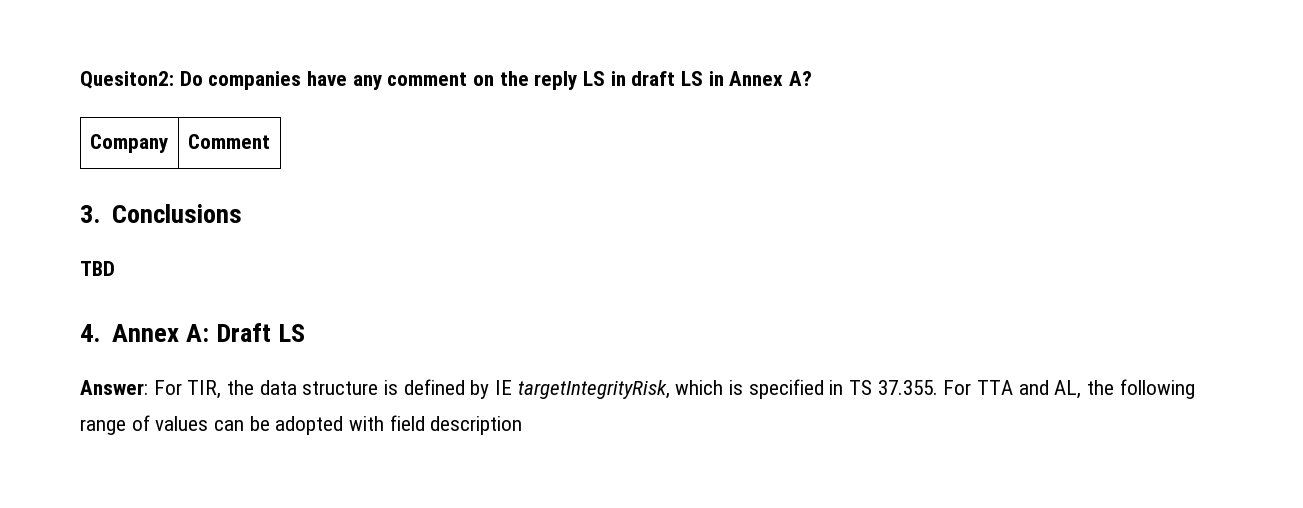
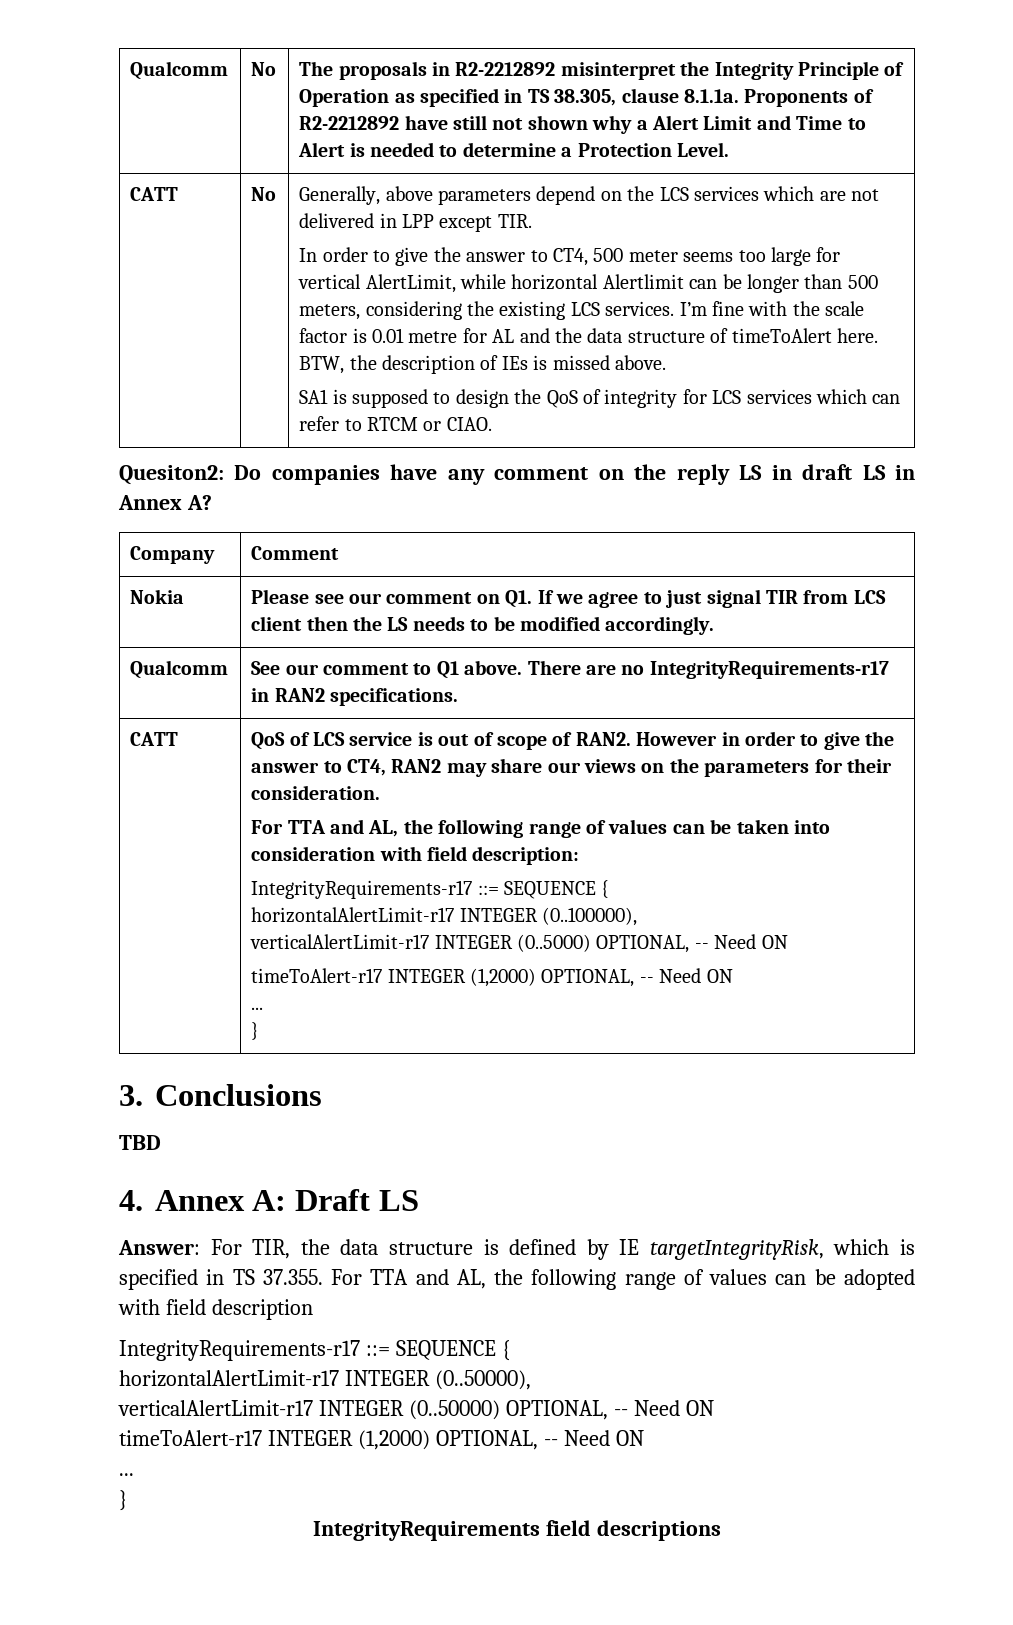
(80, 80) none -> [130,61,229,80] [251,62,277,76] [299,61,905,80] [299,88,874,107] [299,115,866,134] [298,142,730,157] [130,187,179,201] [251,187,277,201] [299,186,880,205] [299,213,532,232] [299,247,841,266] [298,274,878,293] [299,301,865,320] [299,328,879,343] [299,355,667,374] [299,389,901,408] [299,416,492,431] Qualcomm | No | The proposals in R2-2212892 misinterpret the Integrity Principle of Operation as specified in TS 38.305, clause 8.1.1a. Proponents of R2-2212892 have still not shown why a Alert Limit and Time to Alert is needed to determine a Protection Level. // CATT | No | Generally, above parameters depend on the LCS services which are not delivered in LPP except TIR. // In order to give the answer to CT4, 500 meter seems too large for vertical AlertLimit, while horizontal Alertlimit can be longer than 500 meters, considering the existing LCS services. I’m fine with the scale factor is 0.01 metre for AL and the data structure of timeToAlert here. BTW, the description of IEs is missed above. // SA1 is supposed to design the QoS of integrity for LCS services which can refer to RTCM or CIAO. //
(270, 141) none -> [130,589,185,604] [251,589,886,608] [251,616,715,635] [130,660,229,679] [251,660,889,679] [251,688,459,706] [130,732,179,746] [251,731,895,750] [251,758,893,777] [251,785,381,800] [251,819,831,838] [251,846,580,865] [251,880,610,899] [251,907,638,926] [250,934,788,953] [251,968,733,987] [251,1007,264,1010] [251,1022,260,1040] // Nokia | Please see our comment on Q1. If we agree to just signal TIR from LCS client then the LS needs to be modified accordingly. // Qualcomm | See our comment to Q1 above. There are no IntegrityRequirements-r17 in RAN2 specifications. // CATT | QoS of LCS service is out of scope of RAN2. However in order to give the answer to CT4, RAN2 may share our views on the parameters for their consideration. // For TTA and AL, the following range of values can be taken into consideration with field description: // IntegrityRequirements-r17 ::= SEQUENCE { // horizontalAlertLimit-r17 INTEGER (0..100000), // verticalAlertLimit-r17 INTEGER (0..5000) OPTIONAL, -- Need ON // timeToAlert-r17 INTEGER (1,2000) OPTIONAL, -- Need ON // ... // }
(523, 425) none -> [119,1340,511,1361] [119,1370,531,1390] [118,1400,714,1420] [119,1430,644,1450] [119,1473,134,1476] [119,1490,128,1511] [313,1520,721,1541] // IntegrityRequirements-r17 ::= SEQUENCE { // horizontalAlertLimit-r17 INTEGER (0..50000), // verticalAlertLimit-r17 INTEGER (0..50000) OPTIONAL, -- Need ON // timeToAlert-r17 INTEGER (1,2000) OPTIONAL, -- Need ON // ... // } // IntegrityRequirements field descriptions

